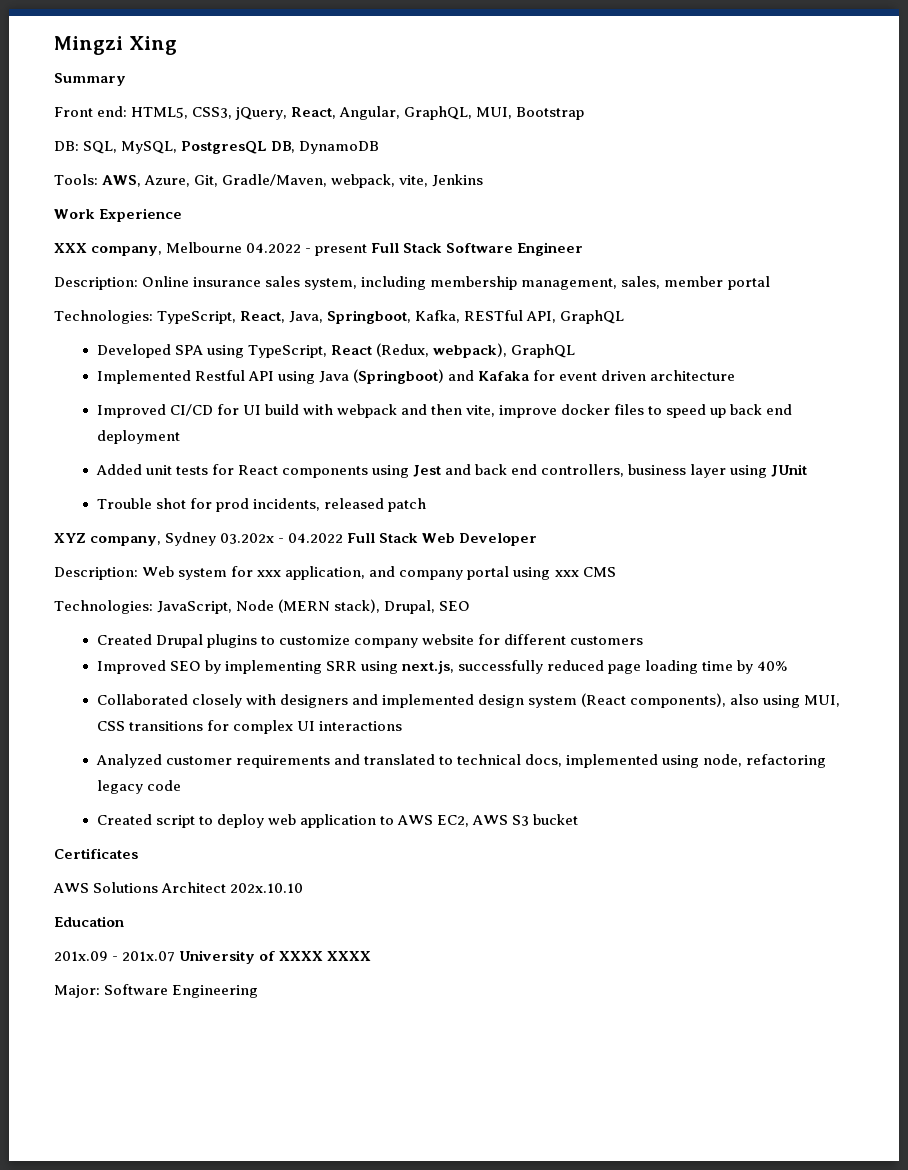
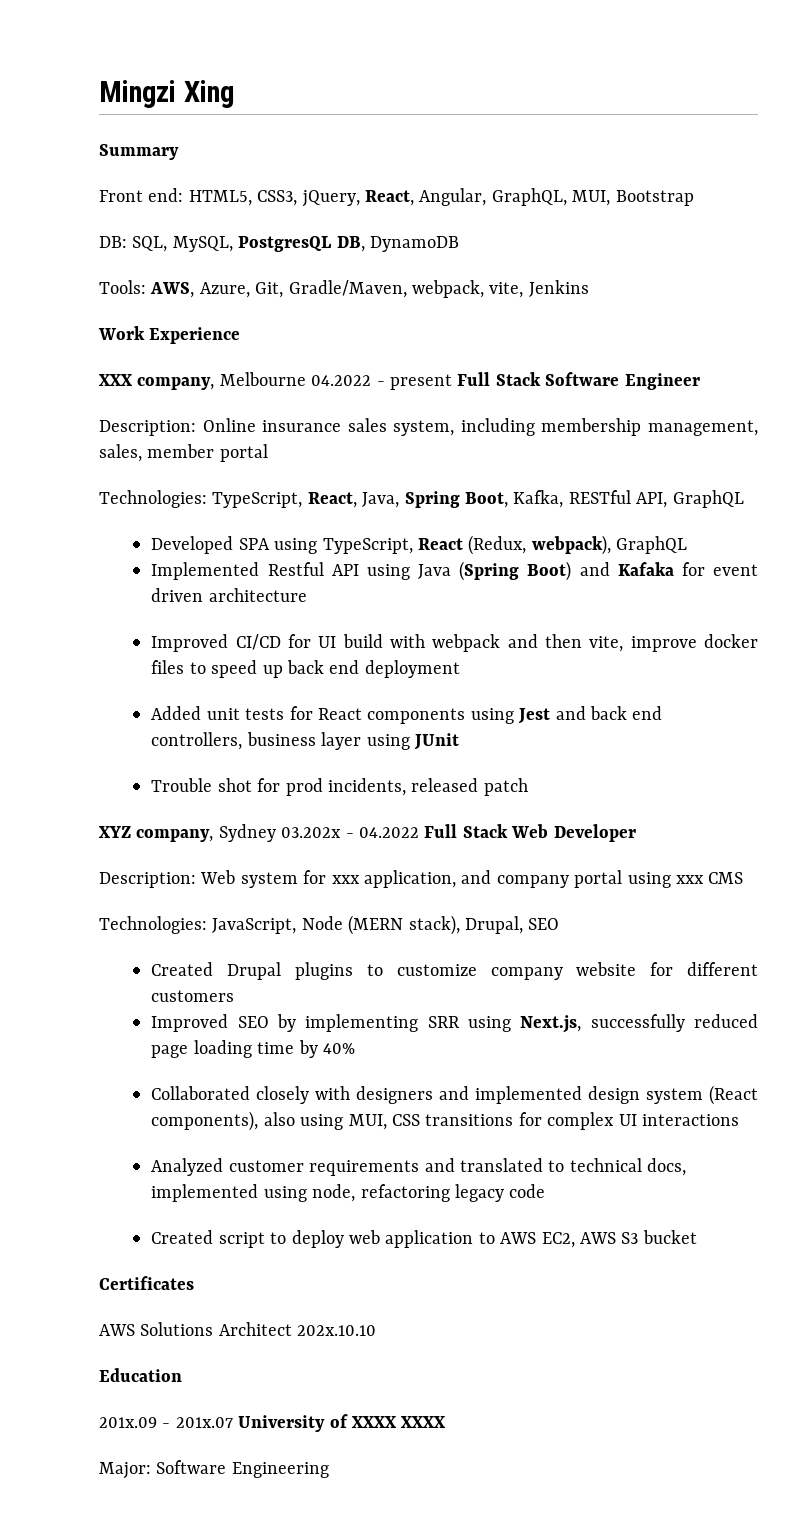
[327,310,412,324] Springboot, -> [404,491,508,508] Spring Boot,
[352,369,444,384] (Springboot) -> [459,561,572,581] (Spring Boot)
[401,660,454,674] next.js, -> [520,1015,582,1033] Next.js,

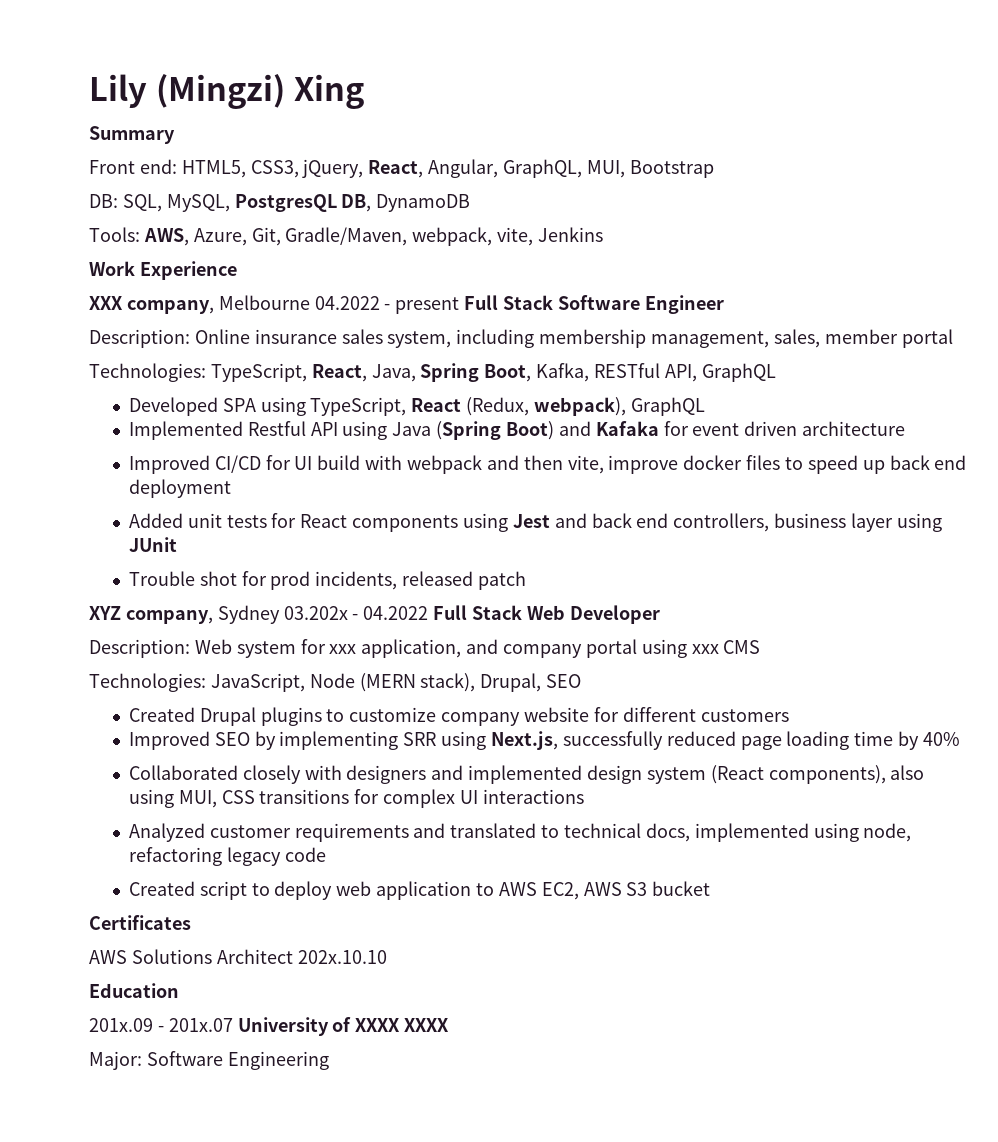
[99,80,176,108] Mingzi -> [89,74,285,109] Lily (Mingzi)

